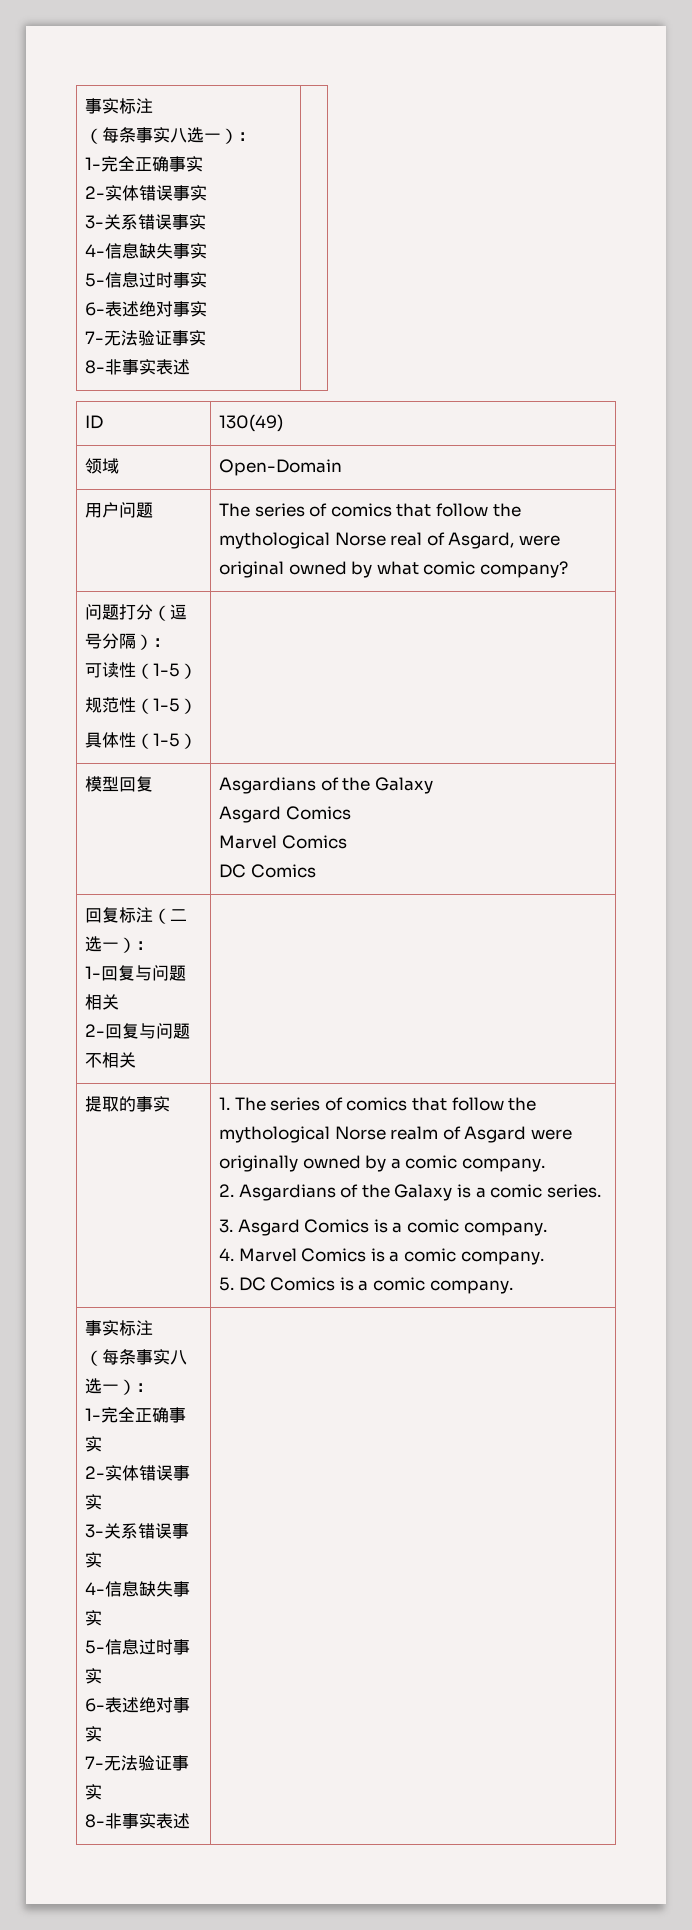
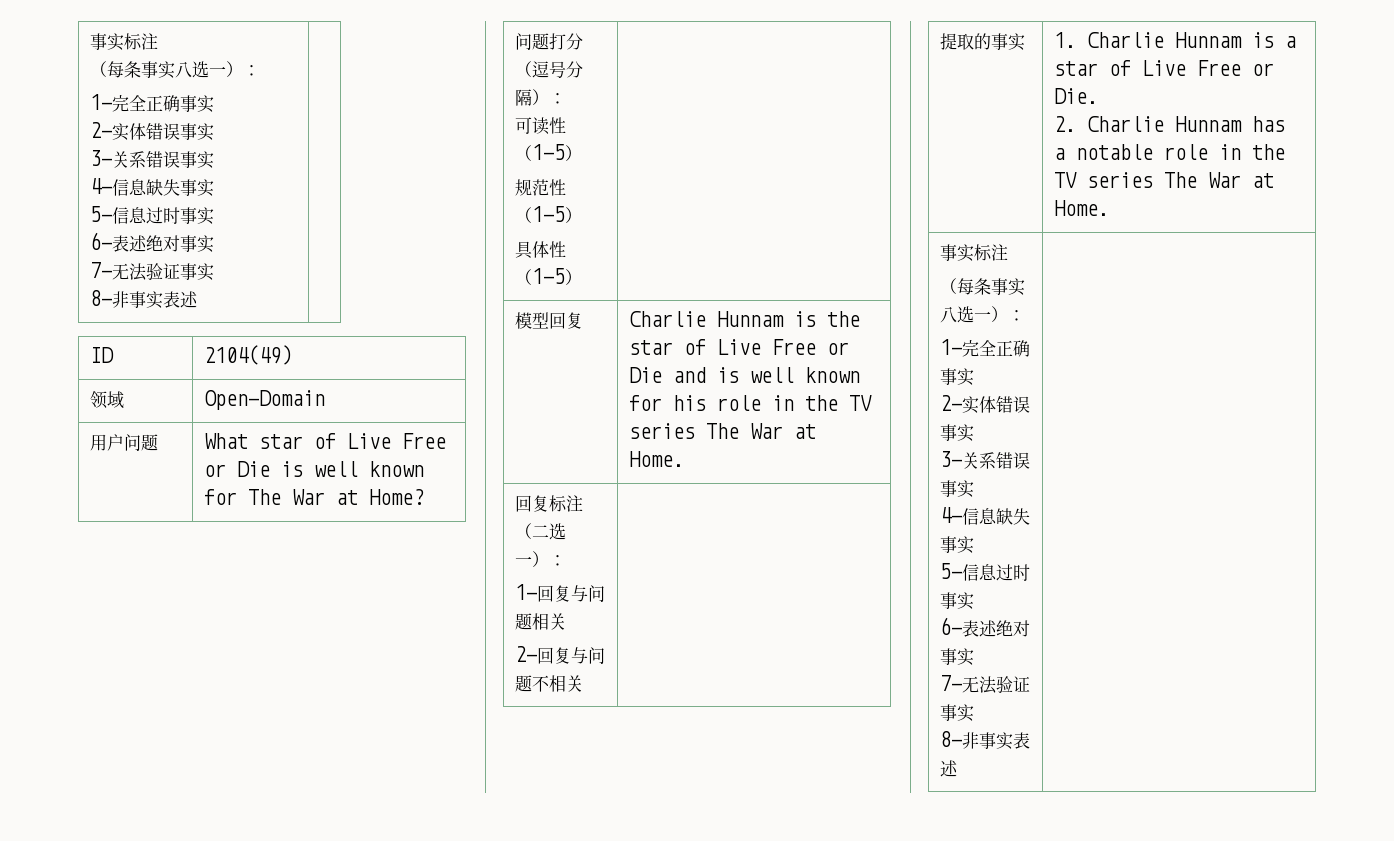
[219,414,284,432] 130(49) -> [203,345,292,365] 2104(49)
[219,503,521,517] [219,532,561,549] [219,561,569,578] The series of comics that follow the mythological Norse real of Asgard, were original owned by what comic company? -> [203,433,446,449] [203,461,424,477] [203,489,424,505] What star of Live Free or Die is well known for The War at Home?
[219,777,433,794] [219,806,351,823] [219,835,347,849] [219,864,316,878] Asgardians of the Galaxy // Asgard Comics // Marvel Comics // DC Comics -> [628,311,860,327] [628,339,849,355] [628,367,860,383] [628,395,872,411] [628,423,816,439] [628,451,684,467] Charlie Hunnam is the star of Live Free or Die and is well known for his role in the TV series The War at Home.
[234,1097,537,1111] [219,1126,573,1143] [219,1155,546,1172] [219,1184,601,1201] [219,1219,547,1236] [219,1248,544,1265] [219,1277,513,1294] The series of comics that follow the mythological Norse realm of Asgard were originally owned by a comic company. // 2. Asgardians of the Galaxy is a comic series. // 3. Asgard Comics is a comic company. // 4. Marvel Comics is a comic company. // 5. DC Comics is a comic company. -> [1086,32,1296,48] [1053,60,1274,76] [1053,88,1098,104] [1053,116,1285,132] [1053,144,1285,160] [1053,172,1274,188] [1053,200,1109,216] Charlie Hunnam is a star of Live Free or Die. // 2. Charlie Hunnam has a notable role in the TV series The War at Home.

